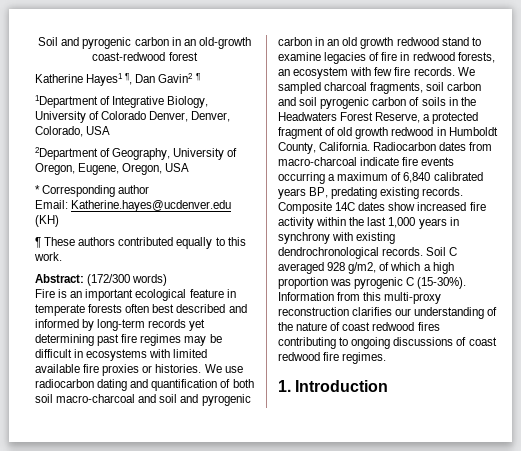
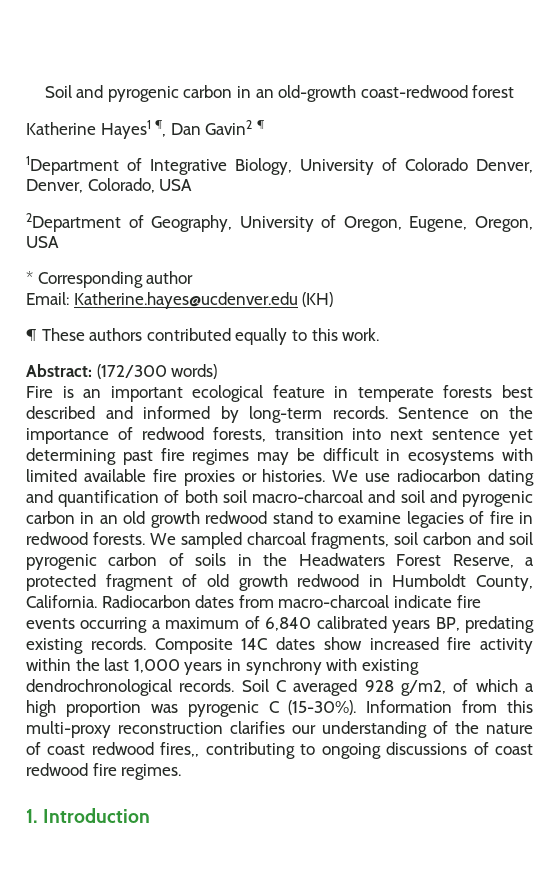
[125,304,150,313] often -> (493, 391) none
[148,319,187,328] records -> [332,406,533,419] [26,427,501,444] records. Sentence on the importance of redwood forests, transition into next sentence
[457,52,495,63] [278,67,455,79] forests, an ecosystem with few fire records. -> [93,532,145,545] forests.
[417,322,440,331] fires -> [160,742,200,757] fires,,

